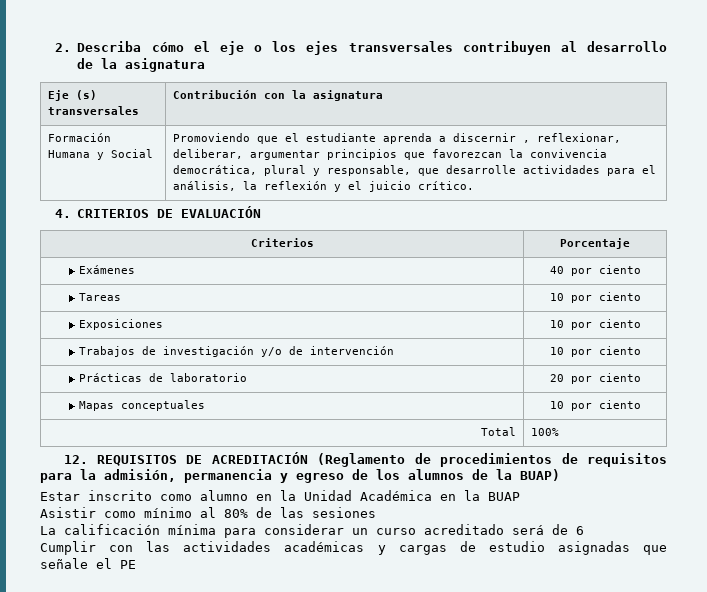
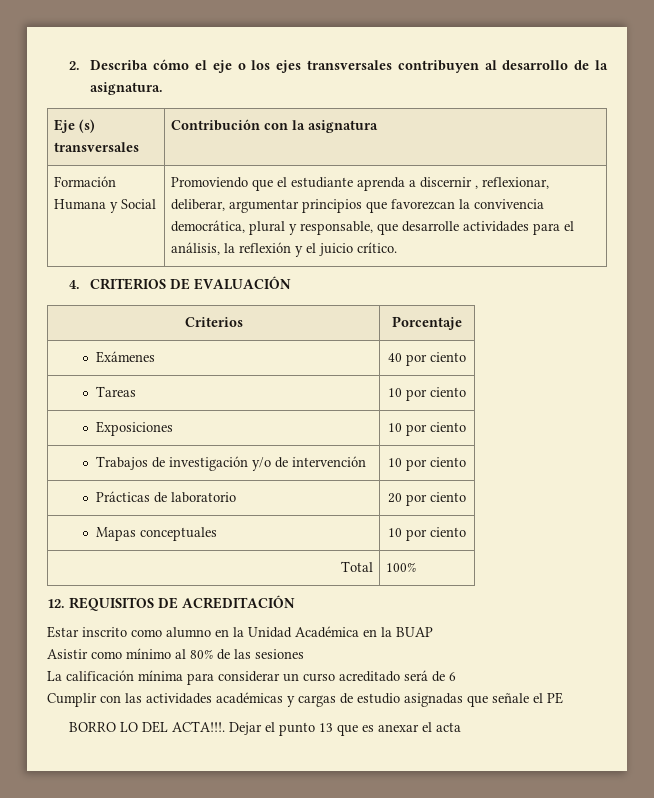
[125,58,206,72] asignatura -> [90,82,164,95] asignatura.
[317,453,667,467] [40,469,560,483] (Reglamento de procedimientos de requisitos para la admisión, permanencia y egreso de los alumnos de la BUAP) -> (295, 602) none
(136, 564) none -> [68,721,461,736] // BORRO LO DEL ACTA!!!. Dejar el punto 13 que es anexar el acta

